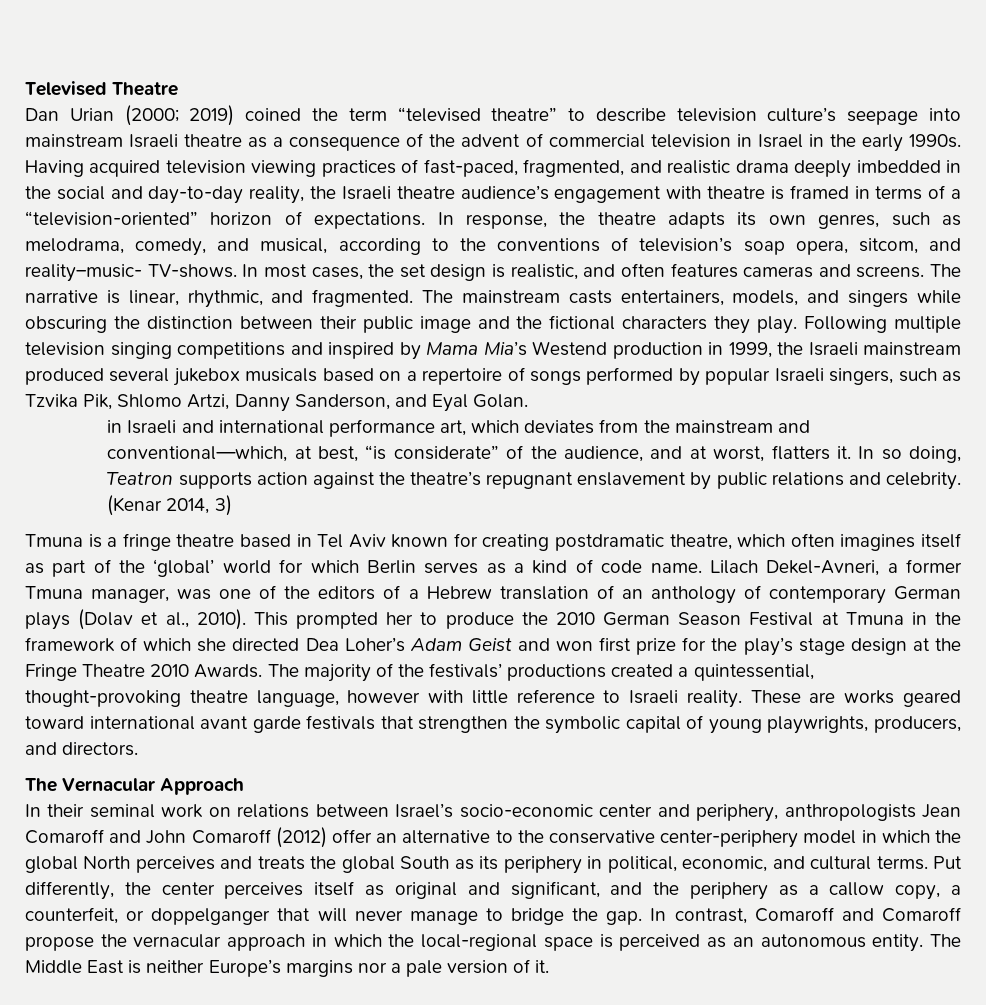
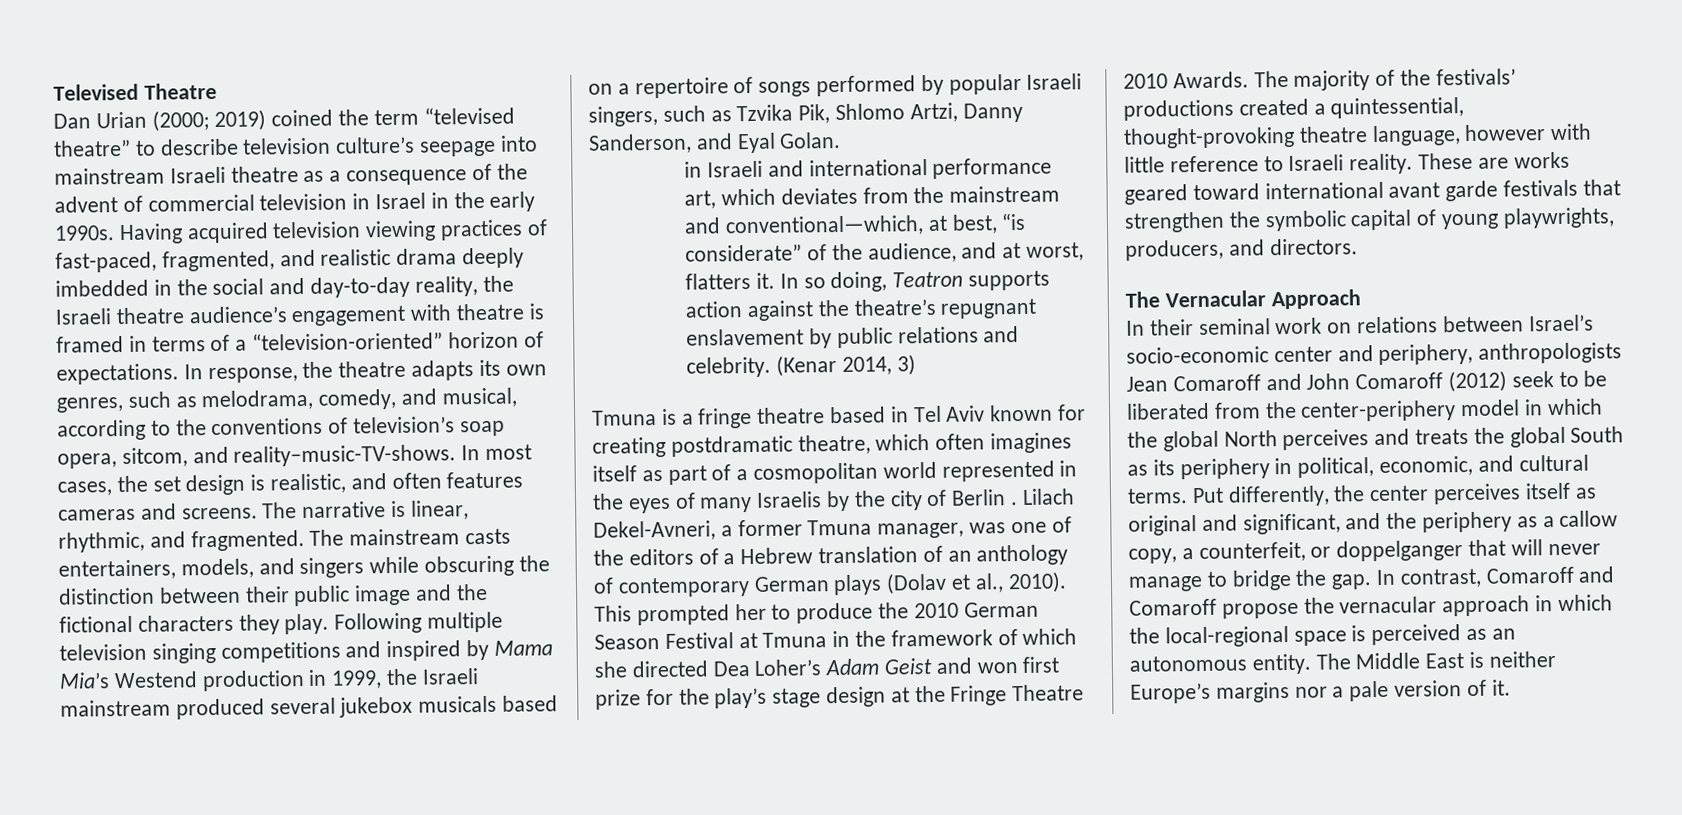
[25,264,237,282] reality–music- TV-shows. -> [233,444,457,467] reality–music-TV-shows.
[119,559,702,577] the ‘global’ world for which Berlin serves as a kind of code name. -> [736,460,1078,484] [592,489,1019,514] a cosmopolitan world represented in the eyes of many Israelis by the city of Berlin .
[331,829,655,844] offer an alternative to the conservative -> [1511,370,1608,388] [1126,401,1297,420] seek to be liberated from the

